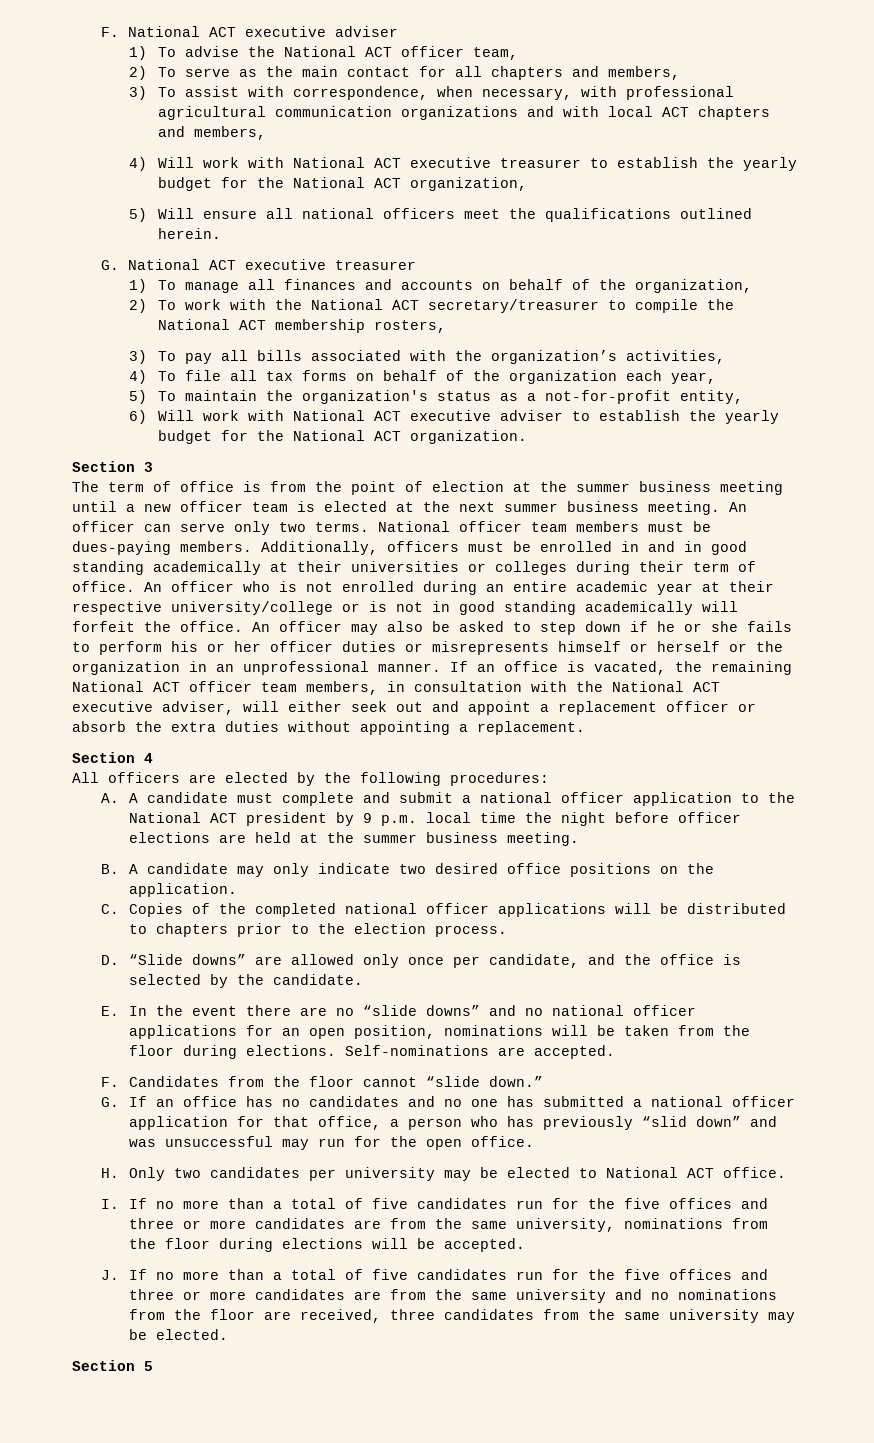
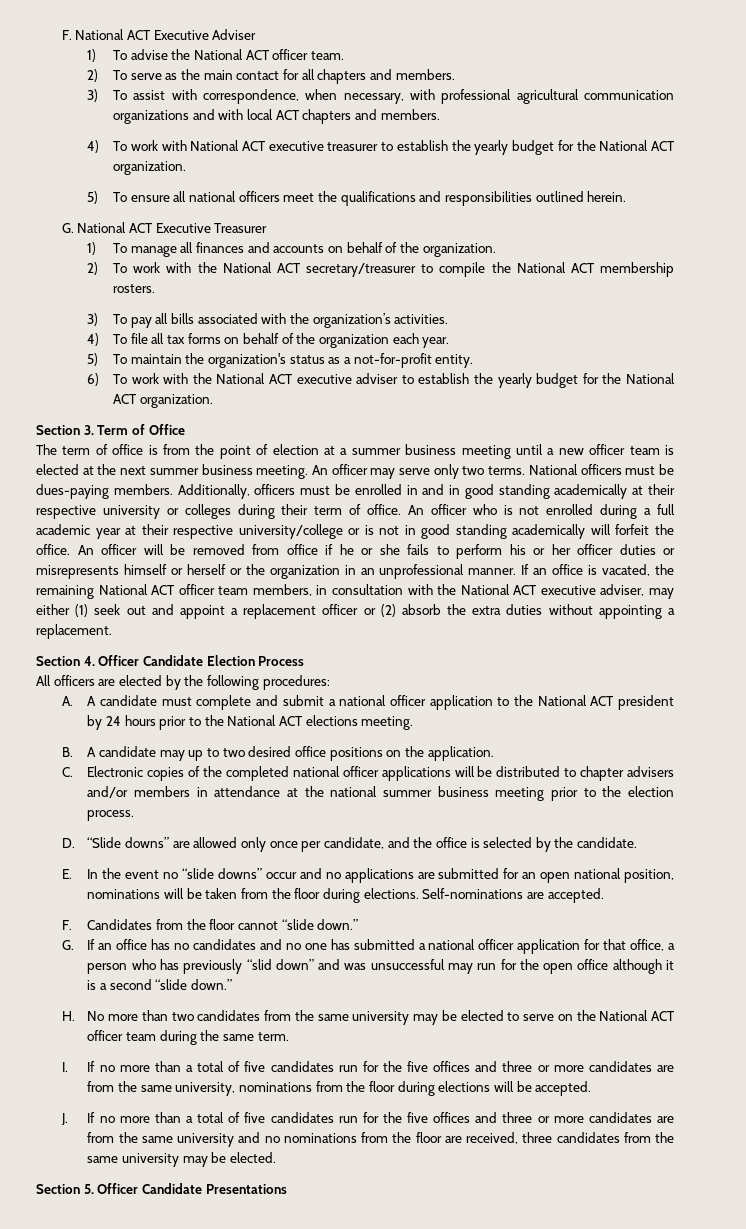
[244,26,398,37] executive adviser -> [153,29,257,40] Executive Adviser
[473,47,519,60] team, -> [310,51,344,60] team.
[608,66,681,80] members, -> [395,69,455,80] members.
[194,126,267,140] [129,157,195,171] members, // 4) Will -> [380,109,440,120] [87,140,128,153] members. // 4) To
[410,177,528,191] [129,208,195,222] organization, // 5) Will -> [113,161,187,175] [87,191,128,204] organization. // 5) To
(672, 215) none -> [419,191,532,206] and responsibilities
[244,259,416,270] executive treasurer -> [155,223,268,233] Executive Treasurer
[635,279,753,293] organization, -> [422,243,496,257] organization.
[374,320,447,333] rosters, -> [113,284,156,293] rosters.
[626,350,726,364] activities, -> [394,314,449,324] activities.
[671,372,717,384] year, -> [422,337,450,348] year.
[680,390,744,404] entity, -> [435,354,474,368] entity.
[158,410,285,421] Will work with -> [113,373,212,384] To work with the
[144,462,153,472] 3 -> [83,424,185,435] 3. Term of Office
[540,481,567,492] the -> [340,448,348,455] a
[144,524,171,532] can -> [370,468,396,479] may
[459,521,639,532] officer team members -> [580,464,622,475] officers
[351,561,459,572] universities -> [36,505,160,519] respective university
[486,581,567,592] an entire -> [644,504,675,515] a full
[351,621,621,635] may also be asked to step down -> [143,544,318,555] will be removed from office
[243,701,342,712] will either -> [648,588,674,599] [36,604,89,617] may either (1)
(756, 707) none -> [380,604,396,617] (2)
[144,753,153,763] 4 -> [83,655,305,666] 4. Officer Candidate Election Process
[363,812,742,826] [129,832,499,843] 9 p.m. local time the night before officer elections are held at the summer business -> [106,715,358,730] 24 hours prior to the National ACT elections
[273,863,391,877] only indicate -> [188,748,219,761] up to
[129,903,184,917] Copies -> [87,766,185,781] Electronic copies
[156,923,229,937] chapters -> [580,766,674,781] [87,786,545,801] chapter advisers and/or members in attendance at the national summer business meeting
[246,1005,328,1016] there are -> (160, 874) none
[489,1005,697,1016] [129,1025,238,1039] and no national officer applications -> [265,868,500,883] occur and no applications are submitted
(346, 1033) none -> [574,868,622,879] national
[471,1136,535,1147] [100,1167,337,1181] office. // H. Only two candidates per -> [577,959,674,974] [87,979,232,990] [61,1010,349,1021] office although it is a second “slide down.” // H. No more than two candidates from the same
[606,1167,787,1178] National ACT office. -> [523,1010,675,1021] [87,1030,289,1045] serve on the National ACT officer team during the same term.
[144,1361,153,1371] 5 -> [83,1183,287,1194] 5. Officer Candidate Presentations

